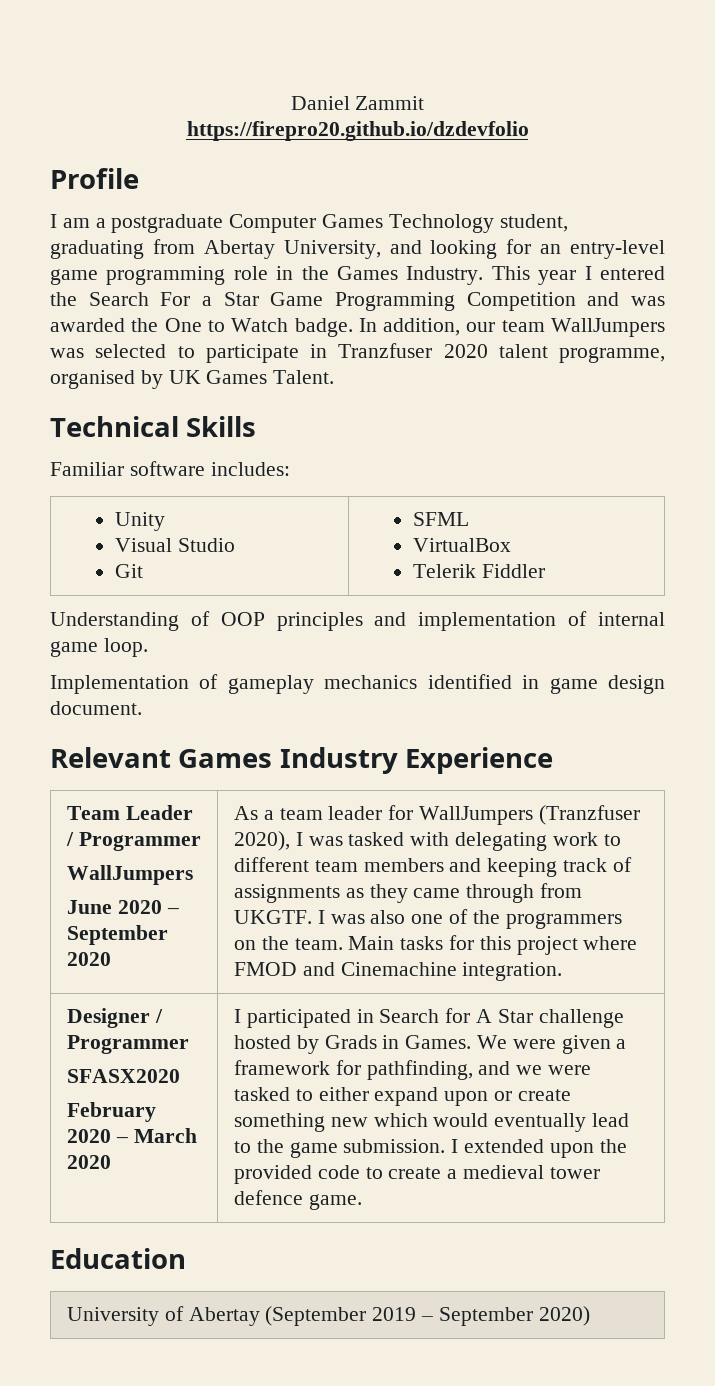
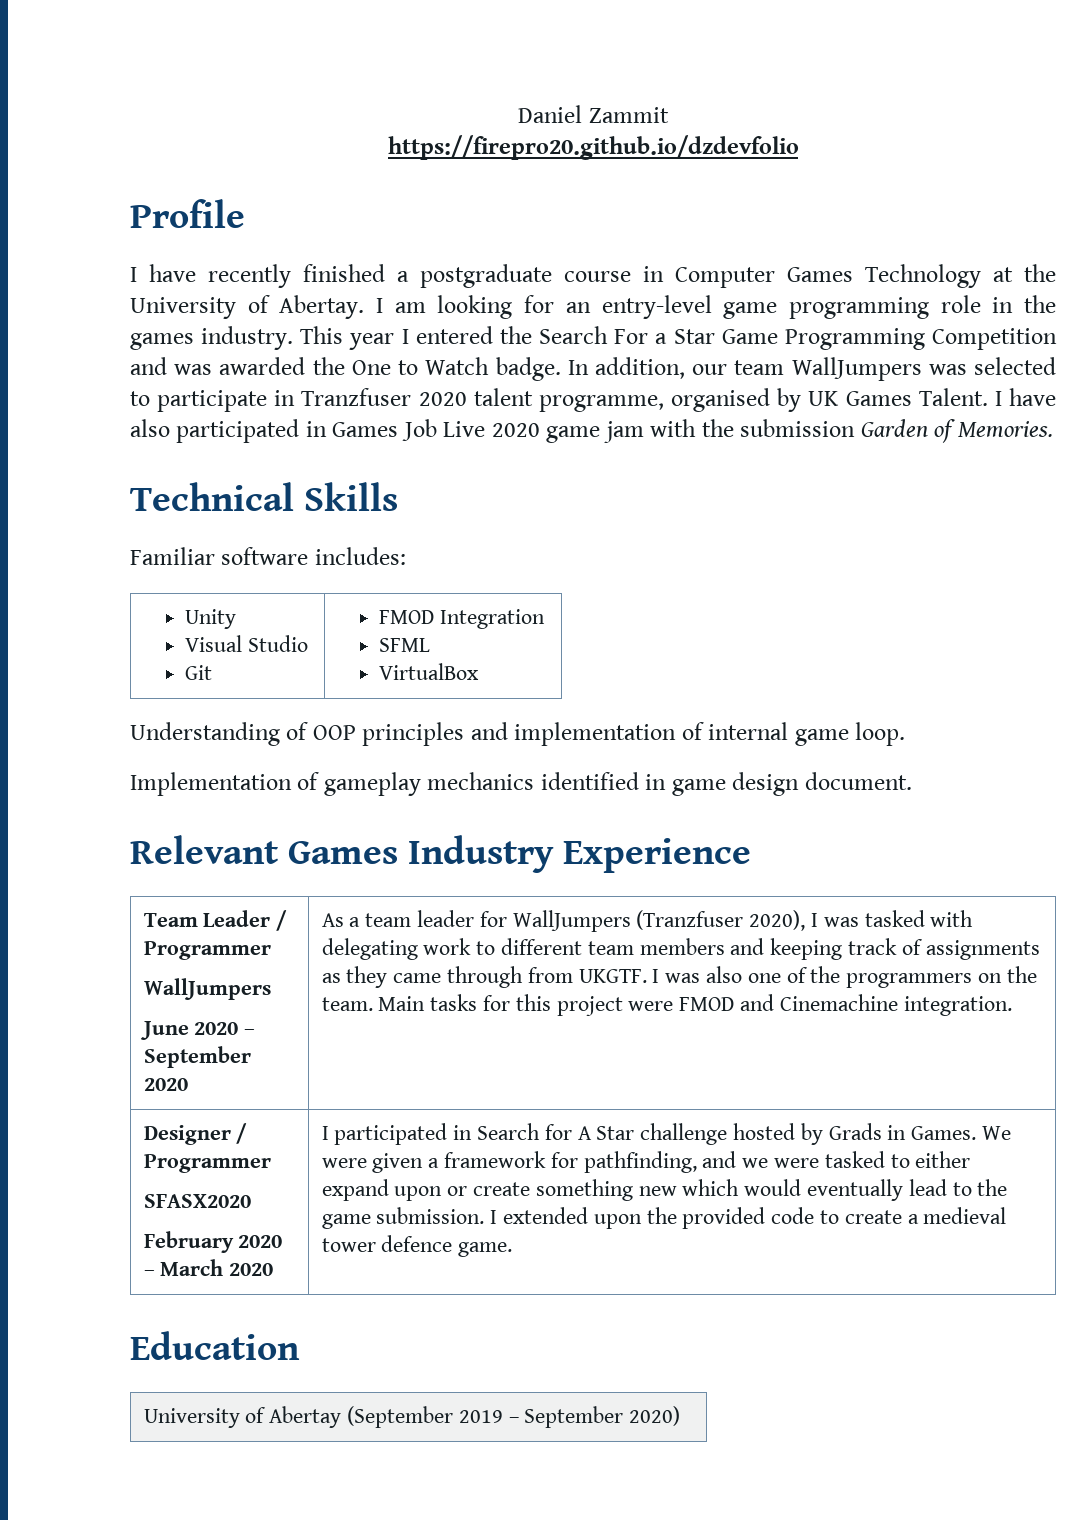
[62,214,568,233] [50,239,422,259] am a postgraduate Computer Games Technology student, graduating from Abertay University, and -> [149,264,1056,288] [130,295,426,319] have recently finished a postgraduate course in Computer Games Technology at the University of Abertay. I am
[337,266,484,285] Games Industry. -> [130,326,294,350] games industry.
(335, 377) none -> [994,388,1057,406] [130,419,1053,443] I have also participated in Games Job Live 2020 game jam with the submission Garden of Memories.
(144, 571) none -> [379,609,546,629] FMOD Integration //
[413,564,546,578] // Telerik Fiddler -> (480, 671) none
[583,936,638,950] where -> [628,1001,674,1011] were

